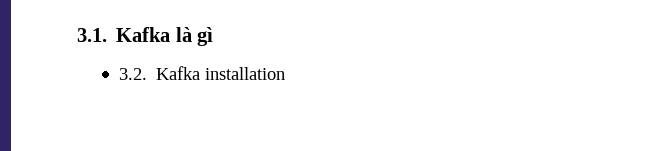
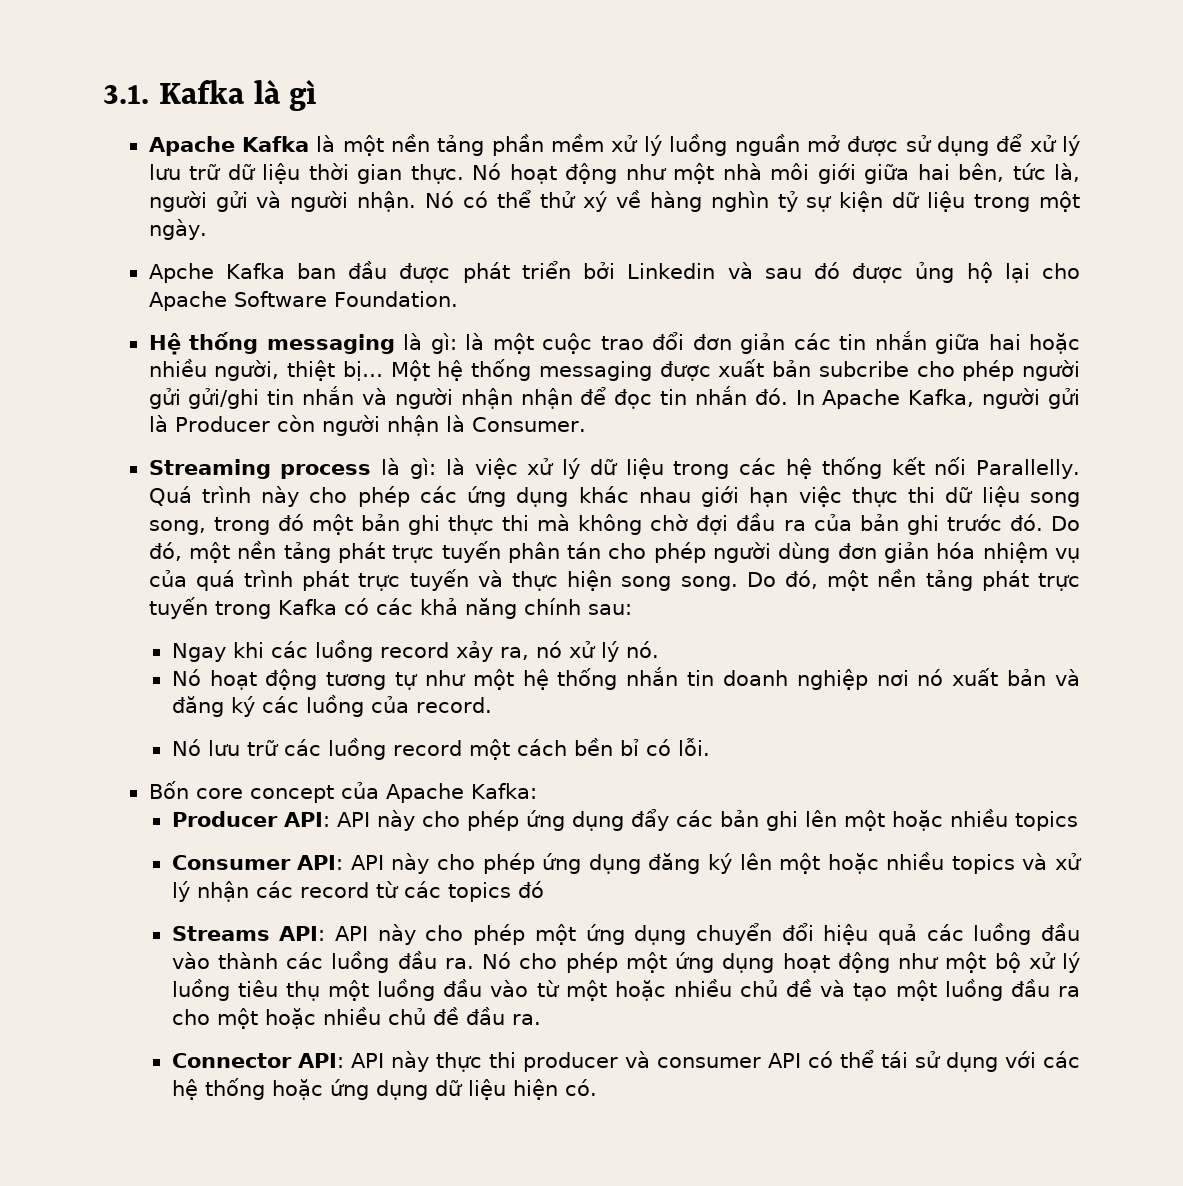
[119,66,286,80] 3.2. Kafka installation -> [148,134,1080,156] [148,163,1080,184] [148,190,1080,212] [148,219,207,240] [148,261,1080,283] [148,291,458,311] [148,331,1080,355] [148,359,1081,381] [148,386,1080,409] [148,415,586,436] [148,457,1081,479] [148,486,1081,507] [148,513,1080,535] [148,541,1080,563] [148,569,1080,591] [148,597,632,619] [171,640,659,662] [171,667,1081,690] [171,695,492,717] [171,738,710,760] [148,781,537,803] [171,809,1078,831] [171,852,1082,874] [171,881,544,902] [171,923,1080,945] [171,951,1080,973] [171,979,1080,1001] [171,1007,541,1029] [171,1050,1080,1072] [171,1078,597,1100] Apache Kafka là một nền tảng phần mềm xử lý luồng nguần mở được sử dụng để xử lý lưu trữ dữ liệu thời gian thực. Nó hoạt động như một nhà môi giới giữa hai bên, tức là, người gửi và người nhận. Nó có thể thử xý về hàng nghìn tỷ sự kiện dữ liệu trong một ngày. // Apche Kafka ban đầu được phát triển bởi Linkedin và sau đó được ủng hộ lại cho Apache Software Foundation. // Hệ thống messaging là gì: là một cuộc trao đổi đơn giản các tin nhắn giữa hai hoặc nhiều người, thiệt bị… Một hệ thống messaging được xuất bản subcribe cho phép người gửi gửi/ghi tin nhắn và người nhận nhận để đọc tin nhắn đó. In Apache Kafka, người gửi là Producer còn người nhận là Consumer. // Streaming process là gì: là việc xử lý dữ liệu trong các hệ thống kết nối Parallelly. Quá trình này cho phép các ứng dụng khác nhau giới hạn việc thực thi dữ liệu song song, trong đó một bản ghi thực thi mà không chờ đợi đầu ra của bản ghi trước đó. Do đó, một nền tảng phát trực tuyến phân tán cho phép người dùng đơn giản hóa nhiệm vụ của quá trình phát trực tuyến và thực hiện song song. Do đó, một nền tảng phát trực tuyến trong Kafka có các khả năng chính sau: // Ngay khi các luồng record xảy ra, nó xử lý nó. // Nó hoạt động tương tự như một hệ thống nhắn tin doanh nghiệp nơi nó xuất bản và đăng ký các luồng của record. // Nó lưu trữ các luồng record một cách bền bỉ có lỗi. // Bốn core concept của Apache Kafka: // Producer API: API này cho phép ứng dụng đẩy các bản ghi lên một hoặc nhiều topics // Consumer API: API này cho phép ứng dụng đăng ký lên một hoặc nhiều topics và xử lý nhận các record từ các topics đó // Streams API: API này cho phép một ứng dụng chuyển đổi hiệu quả các luồng đầu vào thành các luồng đầu ra. Nó cho phép một ứng dụng hoạt động như một bộ xử lý luồng tiêu thụ một luồng đầu vào từ một hoặc nhiều chủ đề và tạo một luồng đầu ra cho một hoặc nhiều chủ đề đầu ra. // Connector API: API này thực thi producer và consumer API có thể tái sử dụng với các hệ thống hoặc ứng dụng dữ liệu hiện có.

